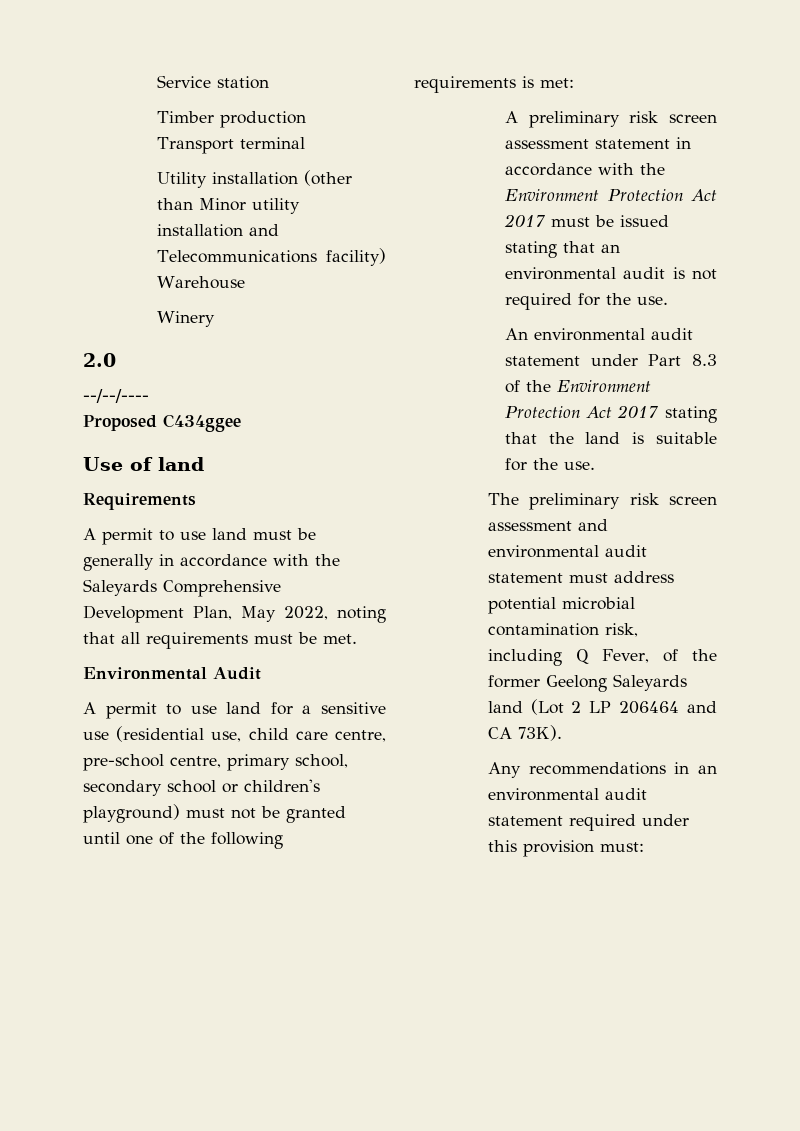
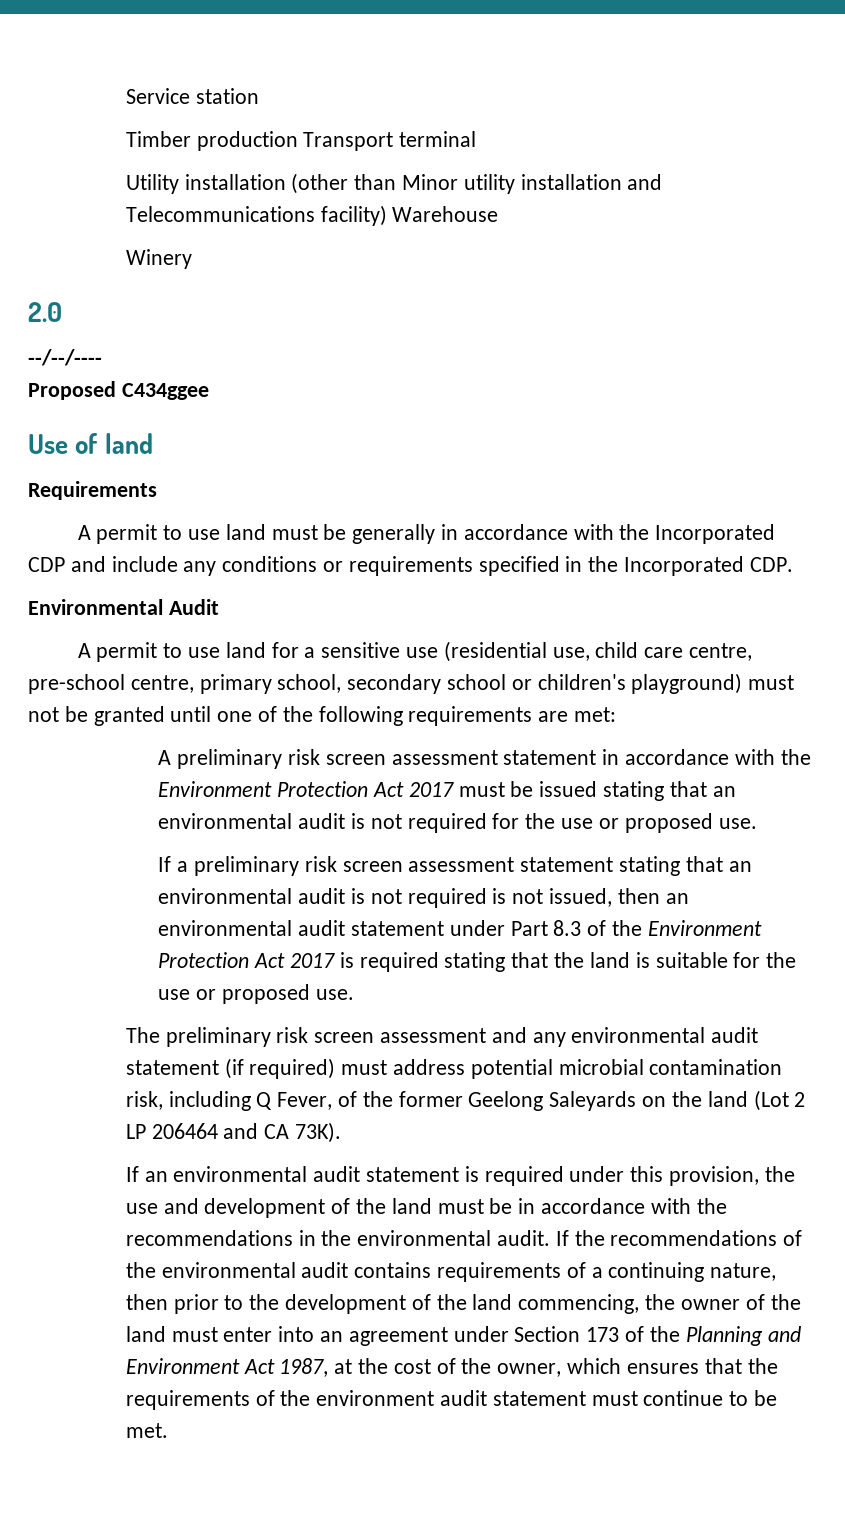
[83,579,281,597] [83,605,386,623] [83,632,357,649] Saleyards Comprehensive Development Plan, May 2022, noting that all requirements must be met. -> [655,524,776,544] [28,556,793,576] Incorporated CDP and include any conditions or requirements specified in the Incorporated CDP.
[522,76,534,88] is -> [538,711,569,722] are
[636,296,668,305] [504,328,528,340] use. // An -> [561,813,757,833] [158,856,752,876] [158,888,689,908] use or proposed use. // If a preliminary risk screen assessment statement stating that an environmental audit is not required is not issued, then an
(659, 411) none -> [339,952,439,972] is required
(558, 464) none -> [158,984,311,1004] use or proposed
[487,545,647,558] [487,573,563,583] environmental audit statement -> [532,1027,759,1047] [125,1058,336,1079] any environmental audit statement (if required)
(687, 682) none -> [642,1091,702,1107] on the
[487,762,717,778] [487,788,647,801] [487,816,563,826] Any recommendations in an environmental audit statement -> [125,1166,479,1182] If an environmental audit statement is
[522,840,644,857] provision must: -> [669,1166,795,1186] [125,1198,727,1218] [125,1230,803,1246] [125,1262,777,1282] [125,1294,801,1314] [125,1326,801,1346] [125,1358,778,1377] [125,1390,778,1410] [125,1423,168,1438] provision, the use and development of the land must be in accordance with the recommendations in the environmental audit. If the recommendations of the environmental audit contains requirements of a continuing nature, then prior to the development of the land commencing, the owner of the land must enter into an agreement under Section 173 of the Planning and Environment Act 1987, at the cost of the owner, which ensures that the requirements of the environment audit statement must continue to be met.

